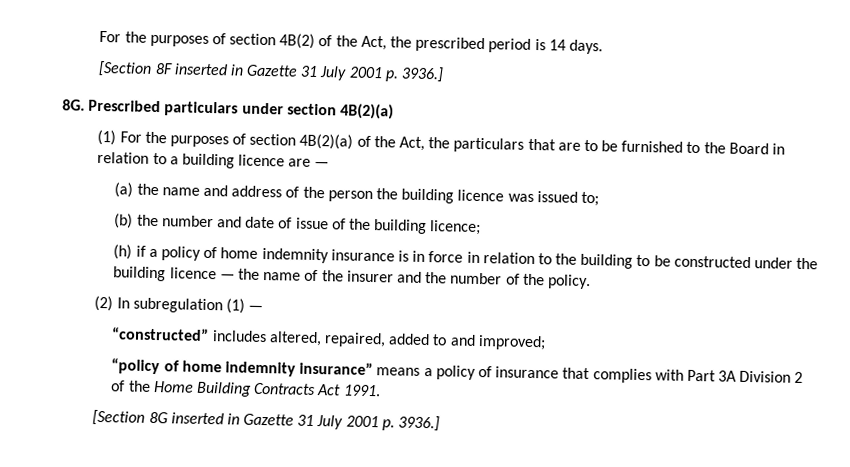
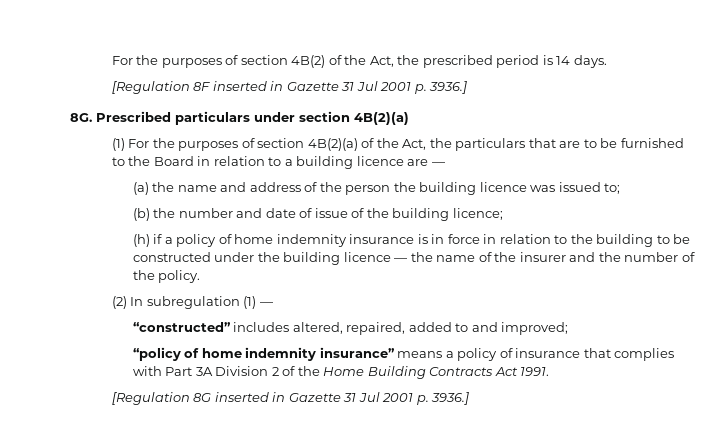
[98,60,153,77] [Section -> [111,81,190,94] [Regulation
[319,66,348,81] July -> [356,81,378,91] Jul
[92,409,146,426] [Section -> [111,392,190,405] [Regulation
[316,415,344,430] July -> [358,392,380,402] Jul

